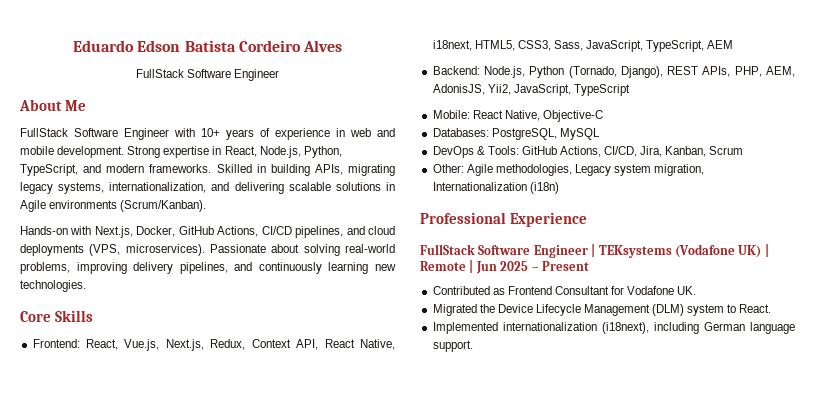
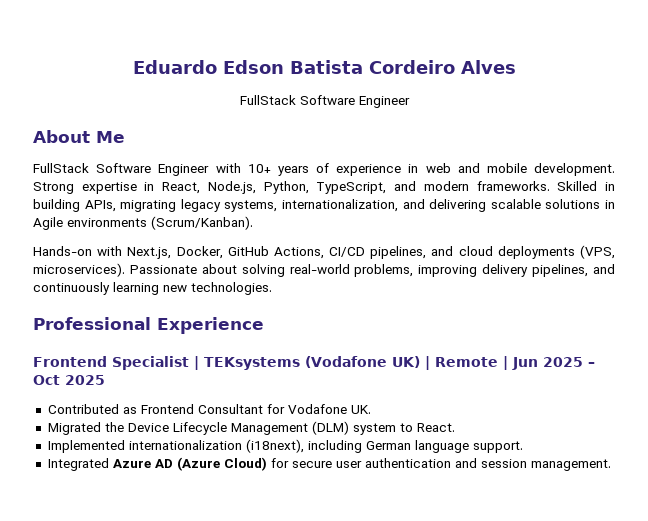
[20,310,93,322] [32,339,395,351] [432,40,734,52] [432,66,795,78] [432,84,630,96] [432,110,603,122] [432,128,600,140] [432,146,744,158] [432,164,705,176] [432,182,559,194] // Core Skills // Frontend: React, Vue.js, Next.js, Redux, Context API, React Native, i18next, HTML5, CSS3, Sass, JavaScript, TypeScript, AEM // Backend: Node.js, Python (Tornado, Django), REST APIs, PHP, AEM, AdonisJS, Yii2, JavaScript, TypeScript // Mobile: React Native, Objective-C // Databases: PostgreSQL, MySQL // DevOps & Tools: GitHub Actions, CI/CD, Jira, Kanban, Scrum // Other: Agile methodologies, Legacy system migration, Internationalization (i18n) -> (272, 288) none
[420,244,588,258] FullStack Software Engineer -> [33,356,189,370] Frontend Specialist
[541,261,589,271] Present -> [33,375,105,385] Oct 2025
(473, 346) none -> [47,457,611,471] // Integrated Azure AD (Azure Cloud) for secure user authentication and session management.

